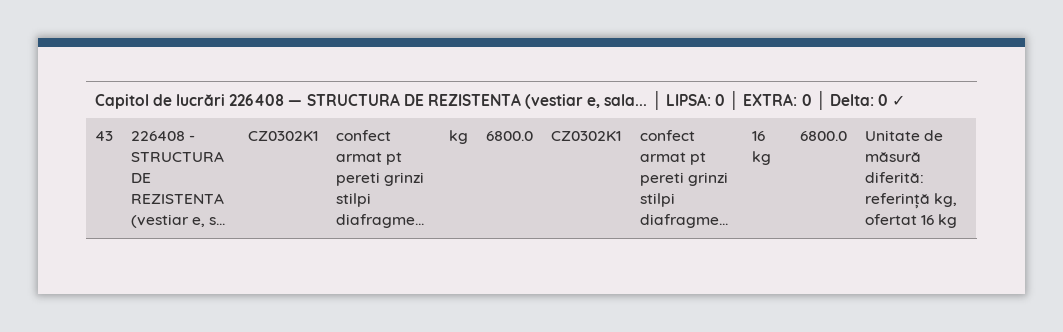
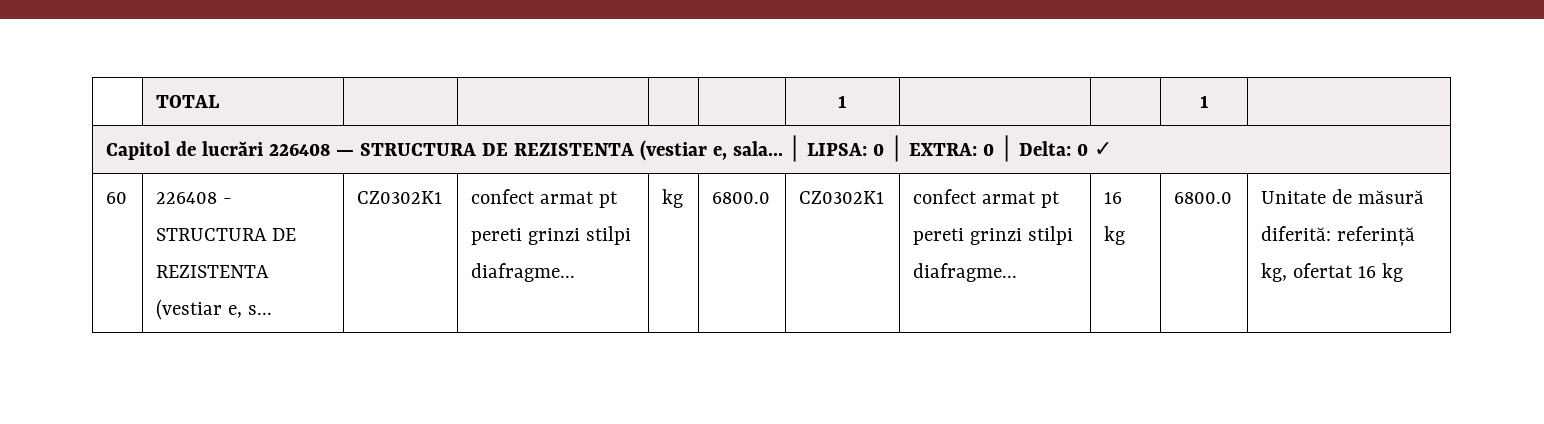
(94, 101) none -> [156,95,220,108] [838,95,847,108] [1199,95,1209,108] | TOTAL | | | | | 1 | | | 1 | //
[94,131,113,141] 43 -> [106,192,128,204] 60

